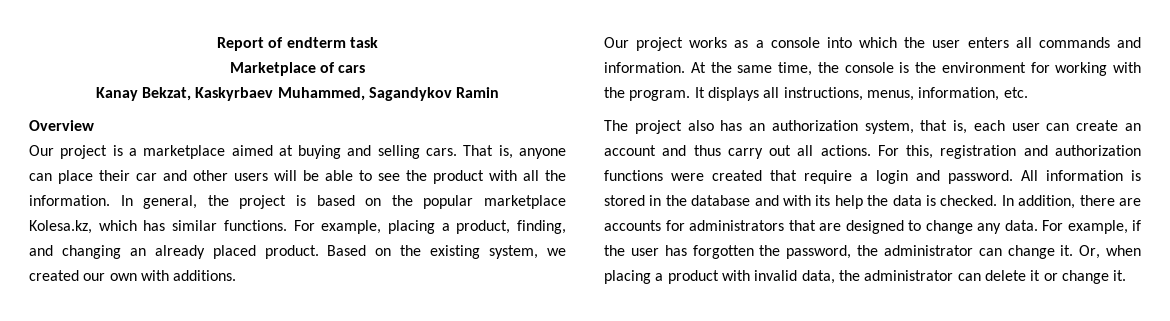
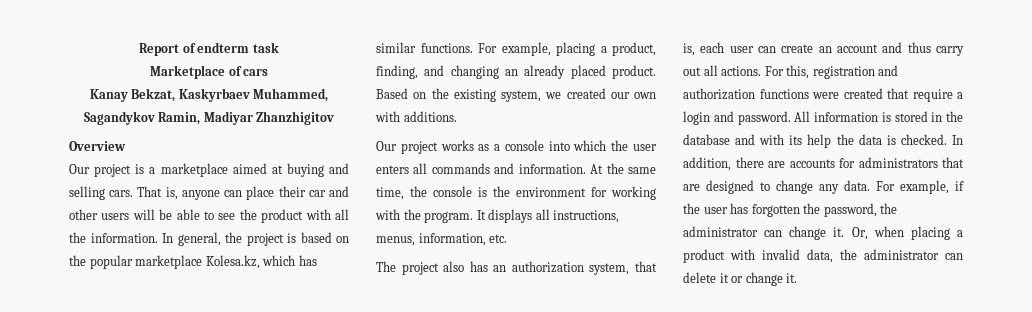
[456,87,500,98] Ramin -> [158,111,335,125] Ramin, Madiyar Zhanzhigitov

